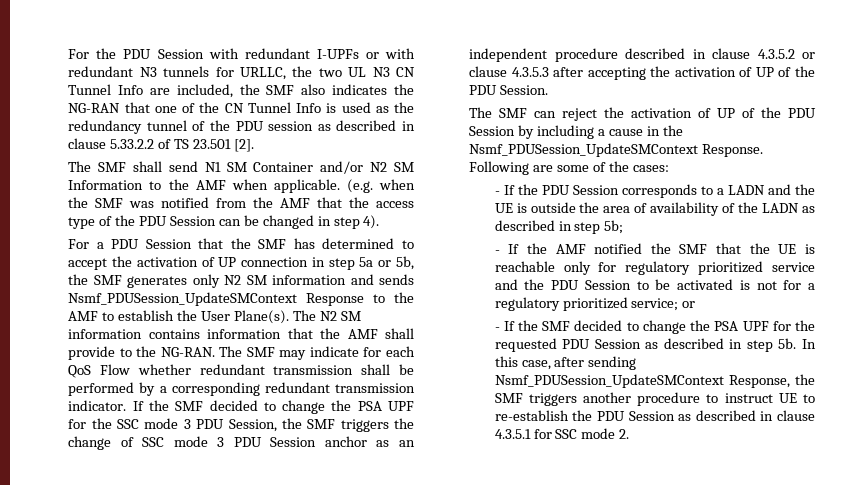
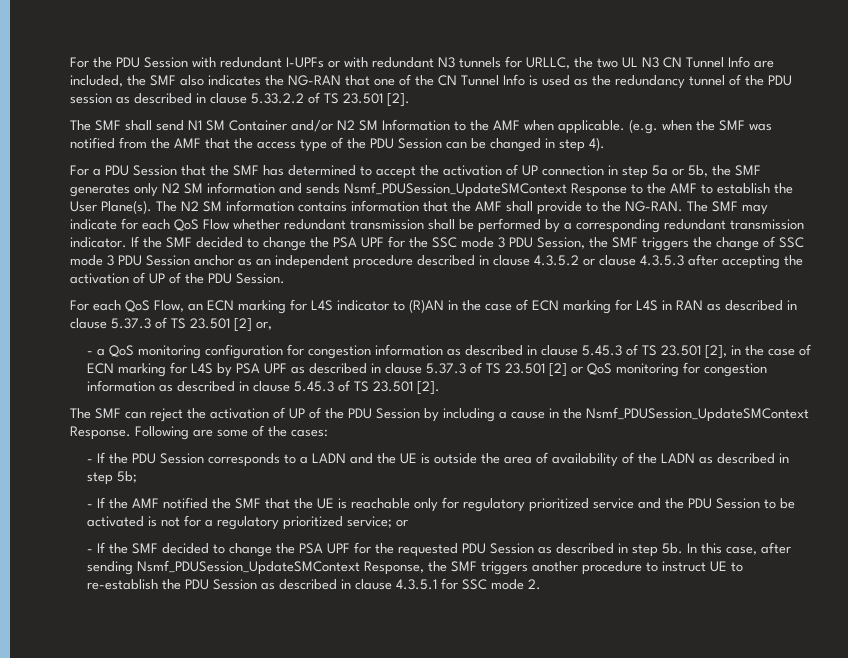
(549, 90) none -> [70,299,798,314] [70,317,273,332] [86,344,811,359] [86,362,767,377] [86,380,440,395] // For each QoS Flow, an ECN marking for L4S indicator to (R)AN in the case of ECN marking for L4S in RAN as described in clause 5.37.3 of TS 23.501 [2] or, // - a QoS monitoring configuration for congestion information as described in clause 5.45.3 of TS 23.501 [2], in the case of ECN marking for L4S by PSA UPF as described in clause 5.37.3 of TS 23.501 [2] or QoS monitoring for congestion information as described in clause 5.45.3 of TS 23.501 [2].

